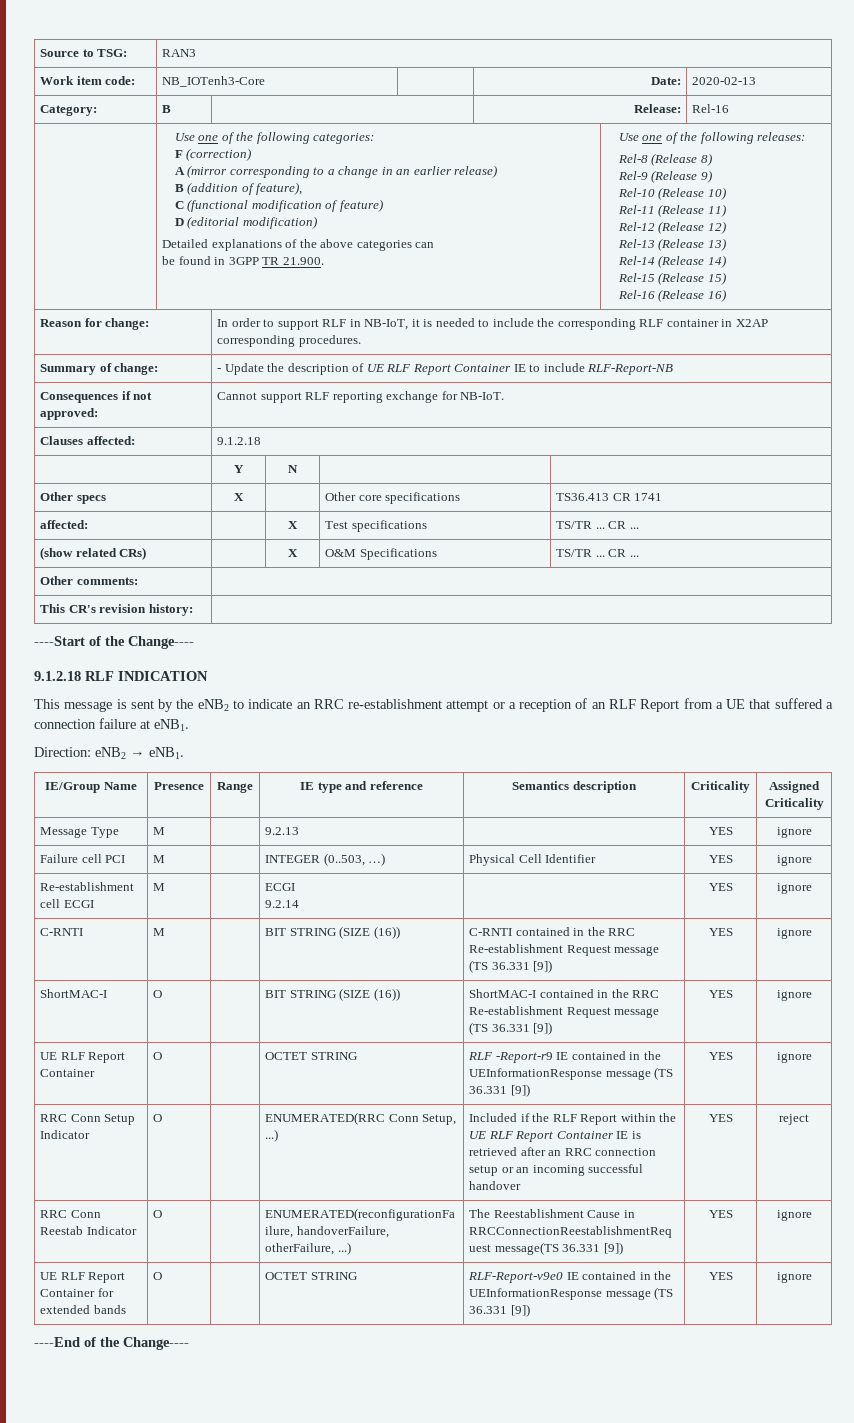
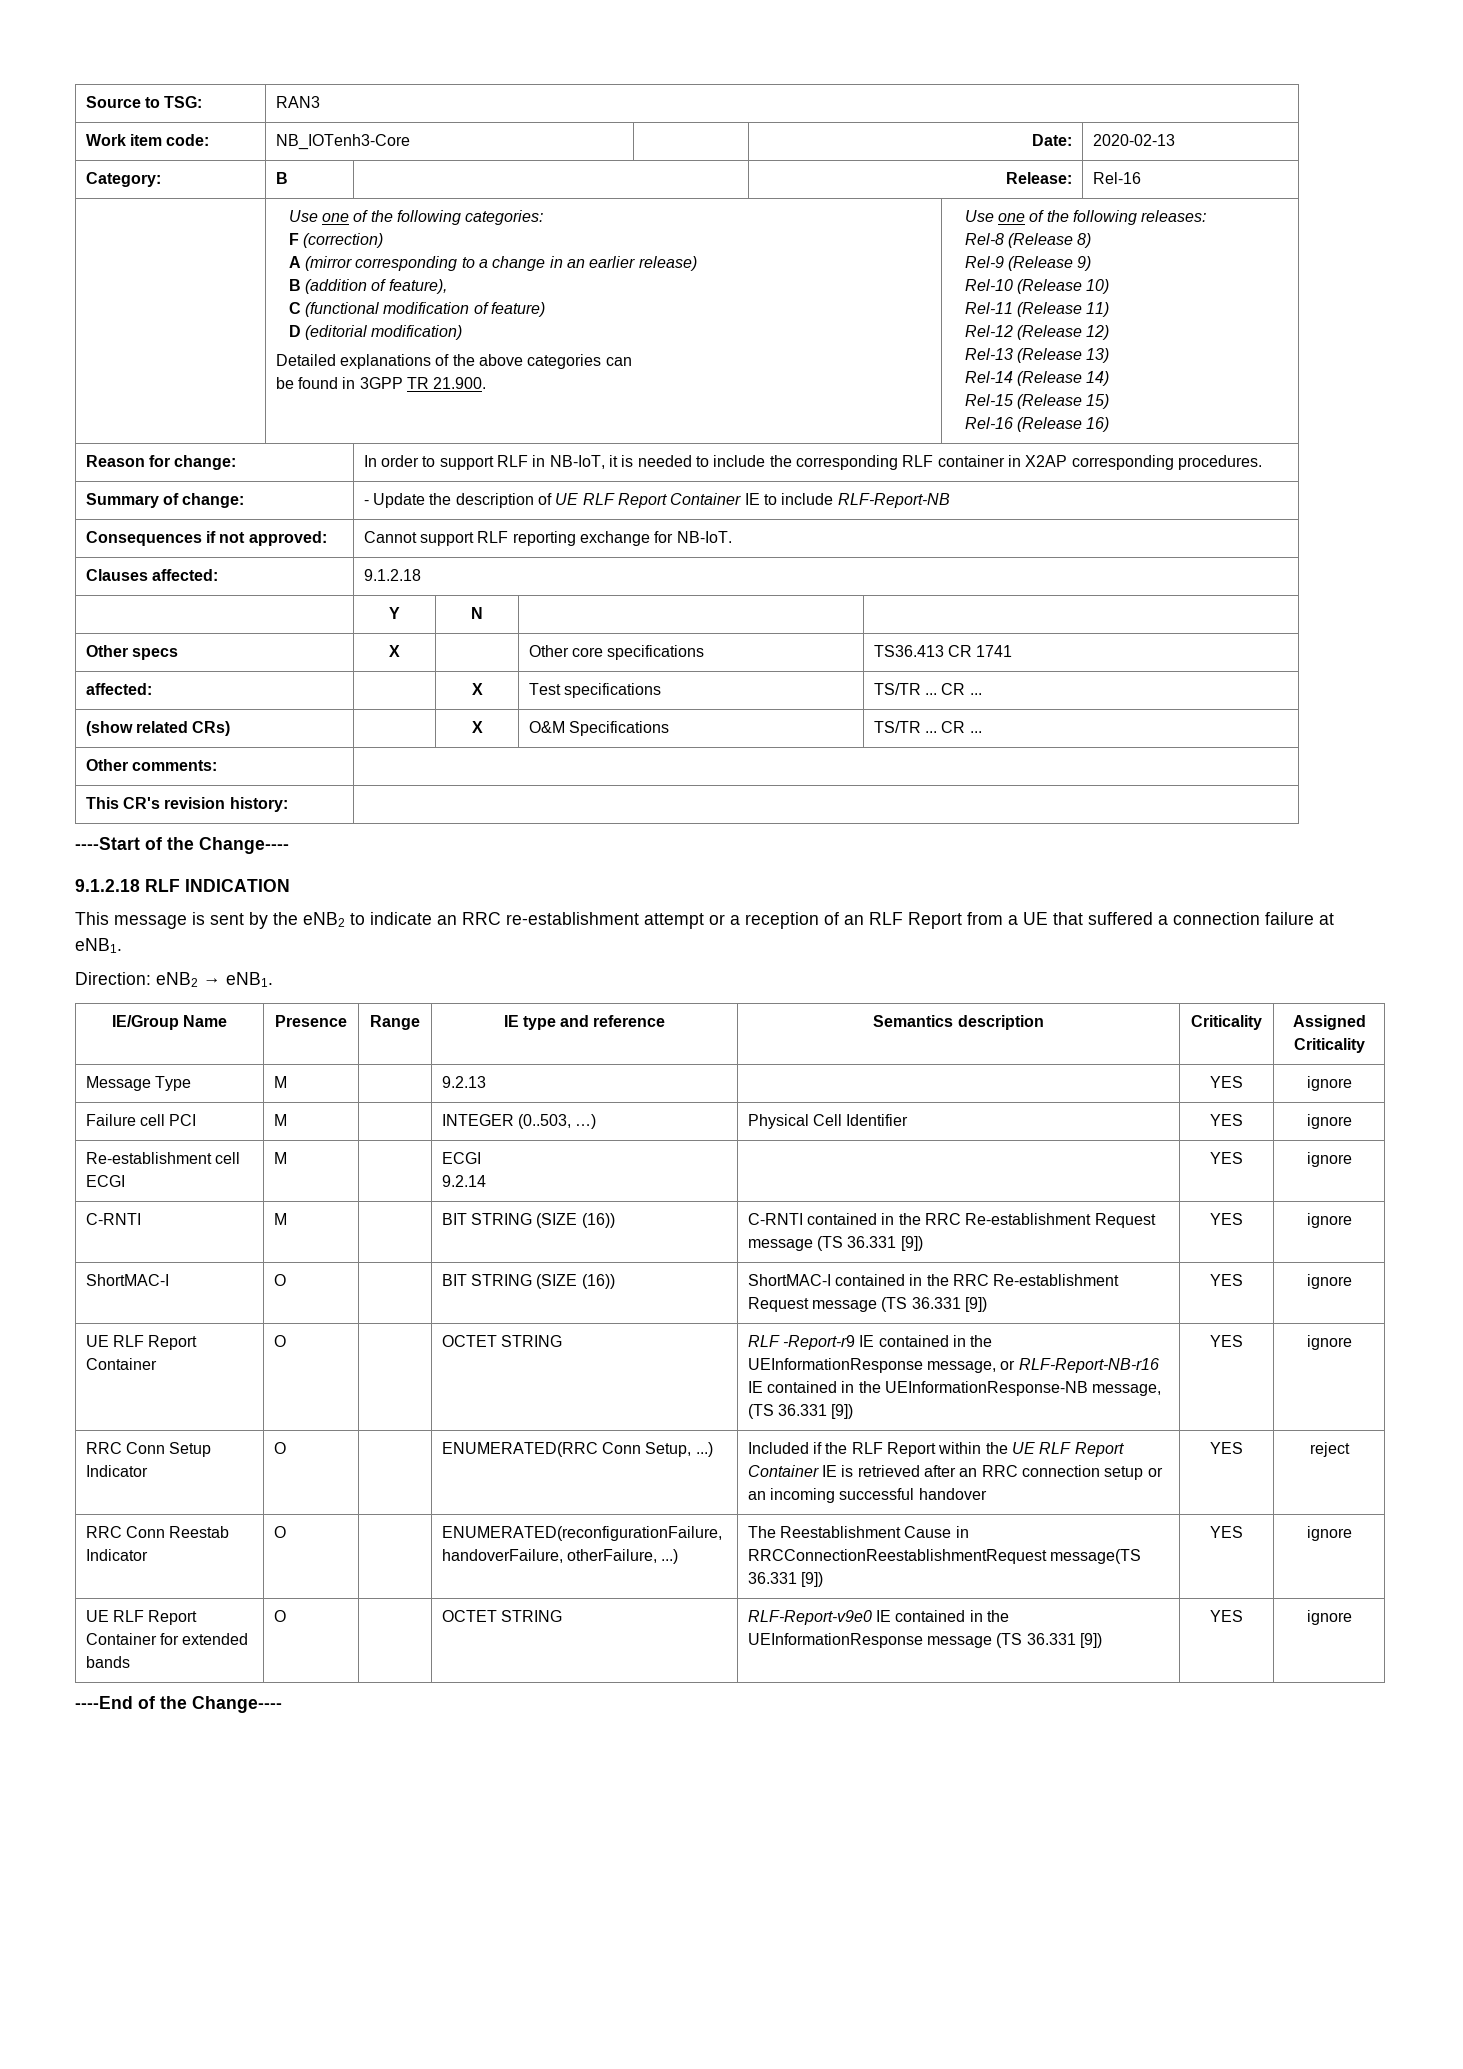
[605,1070,651,1080] message -> [927,1358,1159,1373] [747,1381,1162,1396] message, or RLF-Report-NB-r16 IE contained in the UEInformationResponse-NB message,

